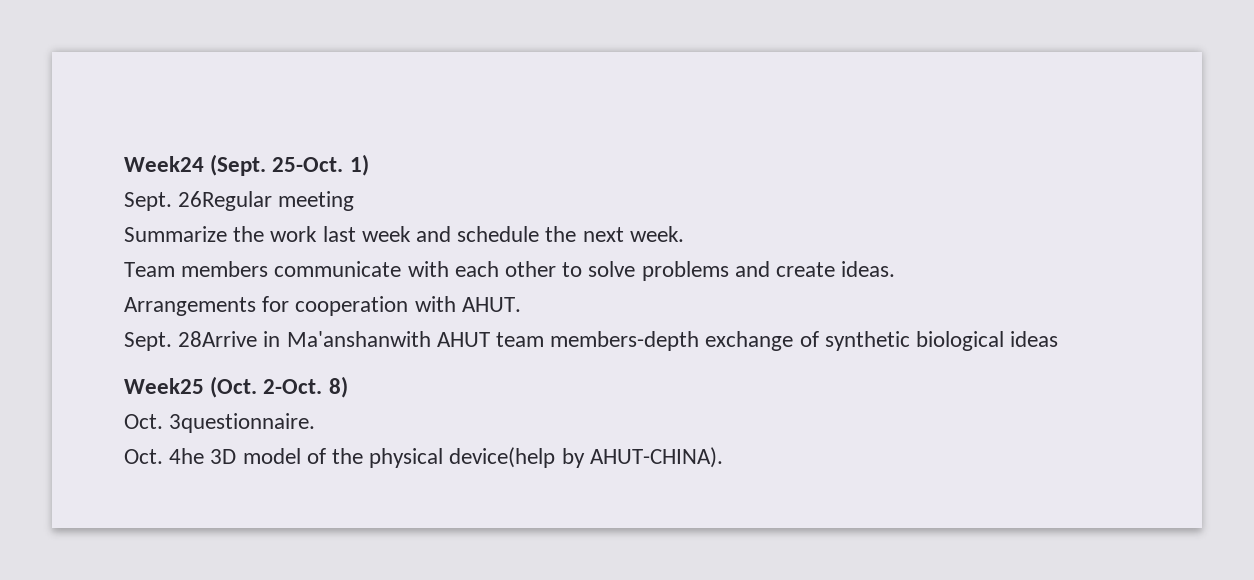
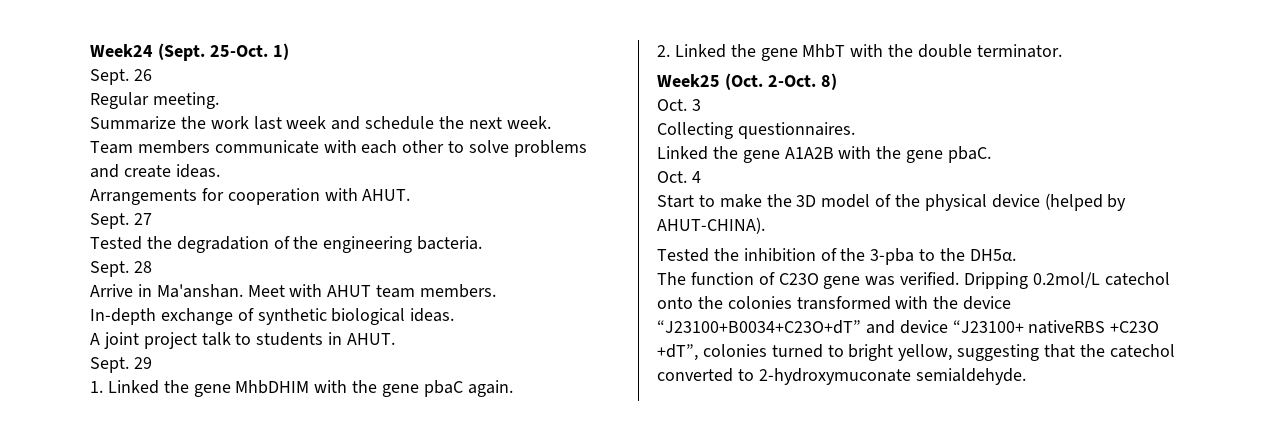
[178,191,355,211] 26Regular meeting -> [133,69,152,81] [90,92,219,109] 26 // Regular meeting.
[178,331,1059,351] 28Arrive in Ma'anshanwith AHUT team members-depth exchange of synthetic biological ideas -> [133,213,152,225] [90,236,483,253] [90,261,152,277] [90,284,497,298] [90,308,455,325] [90,332,396,349] [90,357,152,373] [90,380,513,397] [657,44,1062,61] 27 // Tested the degradation of the engineering bacteria. // Sept. 28 // Arrive in Ma'anshan. Meet with AHUT team members. // In-depth exchange of synthetic biological ideas. // A joint project talk to students in AHUT. // Sept. 29 // 1. Linked the gene MhbDHIM with the gene pbaC again. // 2. Linked the gene MhbT with the double terminator.
[169,413,316,433] [124,448,205,464] 3questionnaire. // Oct. 4he -> [691,99,701,111] [657,122,855,139] [657,146,992,163] [657,171,701,183] [657,194,792,208] 3 // Collecting questionnaires. // Linked the gene A1A2B with the gene pbaC. // Oct. 4 // Start to make the
[449,447,556,468] device(help -> [991,193,1103,211] device (helped
(723, 457) none -> [657,248,1016,265] [657,272,1170,289] [657,296,1012,310] [657,320,1160,334] [657,344,1175,361] [657,368,1026,385] // Tested the inhibition of the 3-pba to the DH5α. // The function of C23O gene was verified. Dripping 0.2mol/L catechol onto the colonies transformed with the device “J23100+B0034+C23O+dT” and device “J23100+ nativeRBS +C23O +dT”, colonies turned to bright yellow, suggesting that the catechol converted to 2-hydroxymuconate semialdehyde.

